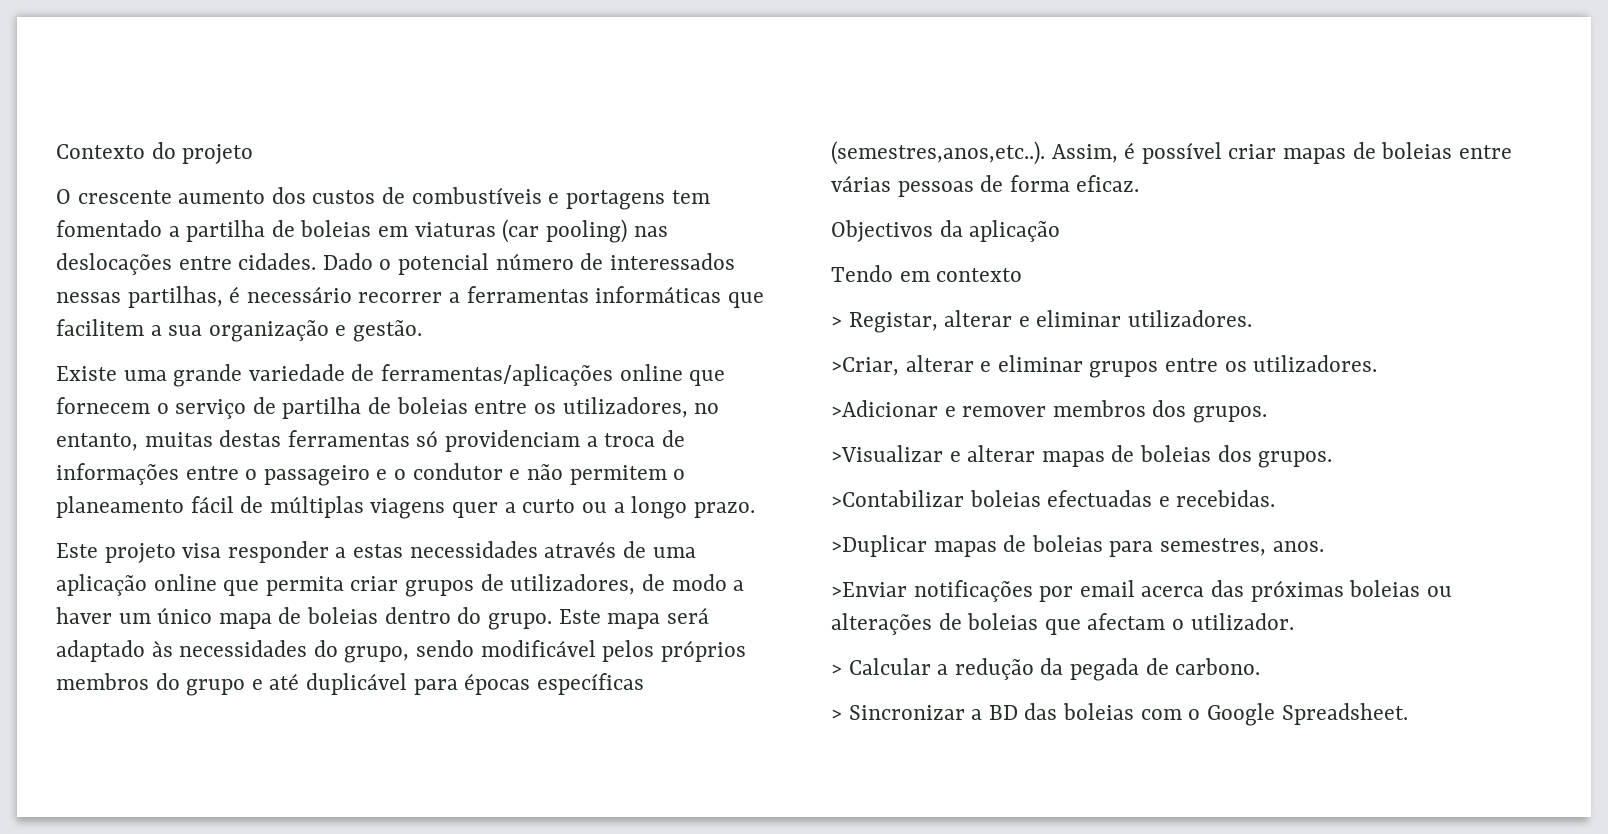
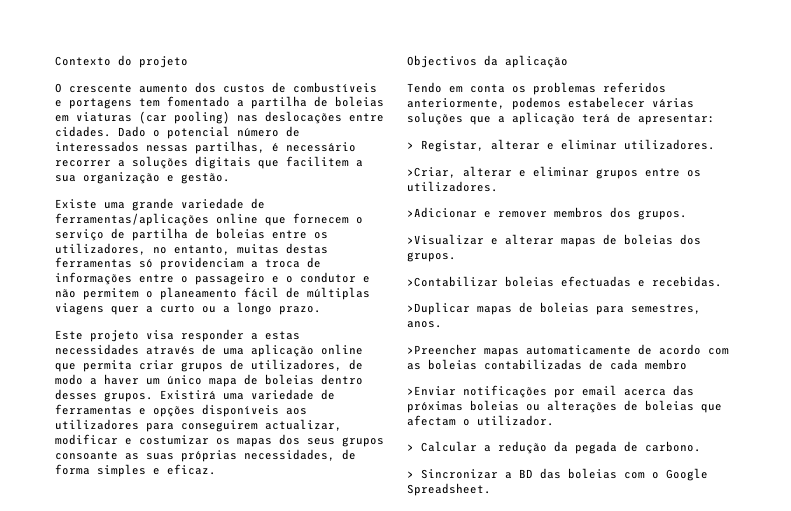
[466,286,722,303] ferramentas informáticas -> [132,156,251,169] soluções digitais
[457,607,709,630] [56,640,746,663] [56,673,644,696] [831,141,1512,165] [831,175,1070,197] do grupo. Este mapa será adaptado às necessidades do grupo, sendo modificável pelos próprios membros do grupo e até duplicável para épocas específicas (semestres,anos,etc..). Assim, é possível criar mapas de boleias entre várias pessoas de forma -> [55,389,335,402] [55,404,307,417] [55,419,342,432] [55,434,384,447] [55,449,356,462] [55,464,160,477] desses grupos. Existirá uma variedade de ferramentas e opções disponíveis aos utilizadores para conseguirem actualizar, modificar e costumizar os mapas dos seus grupos consoante as suas próprias necessidades, de forma simples e
[936,268,1023,282] contexto -> [470,82,666,95] [407,97,694,110] [407,112,715,125] conta os problemas referidos anteriormente, podemos estabelecer várias soluções que a aplicação terá de apresentar:
(1324, 546) none -> [407,344,729,357] [407,359,687,370] // >Preencher mapas automaticamente de acordo com as boleias contabilizadas de cada membro

